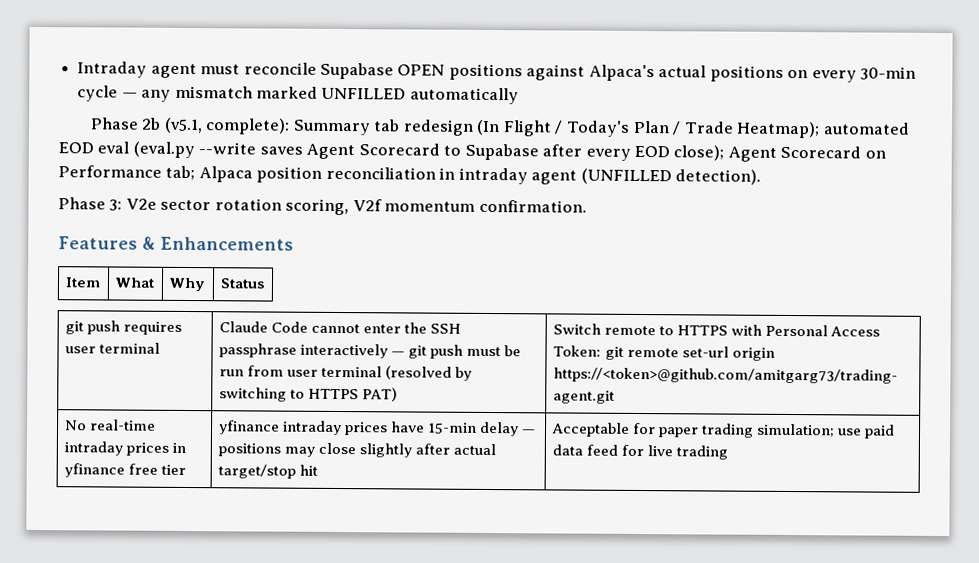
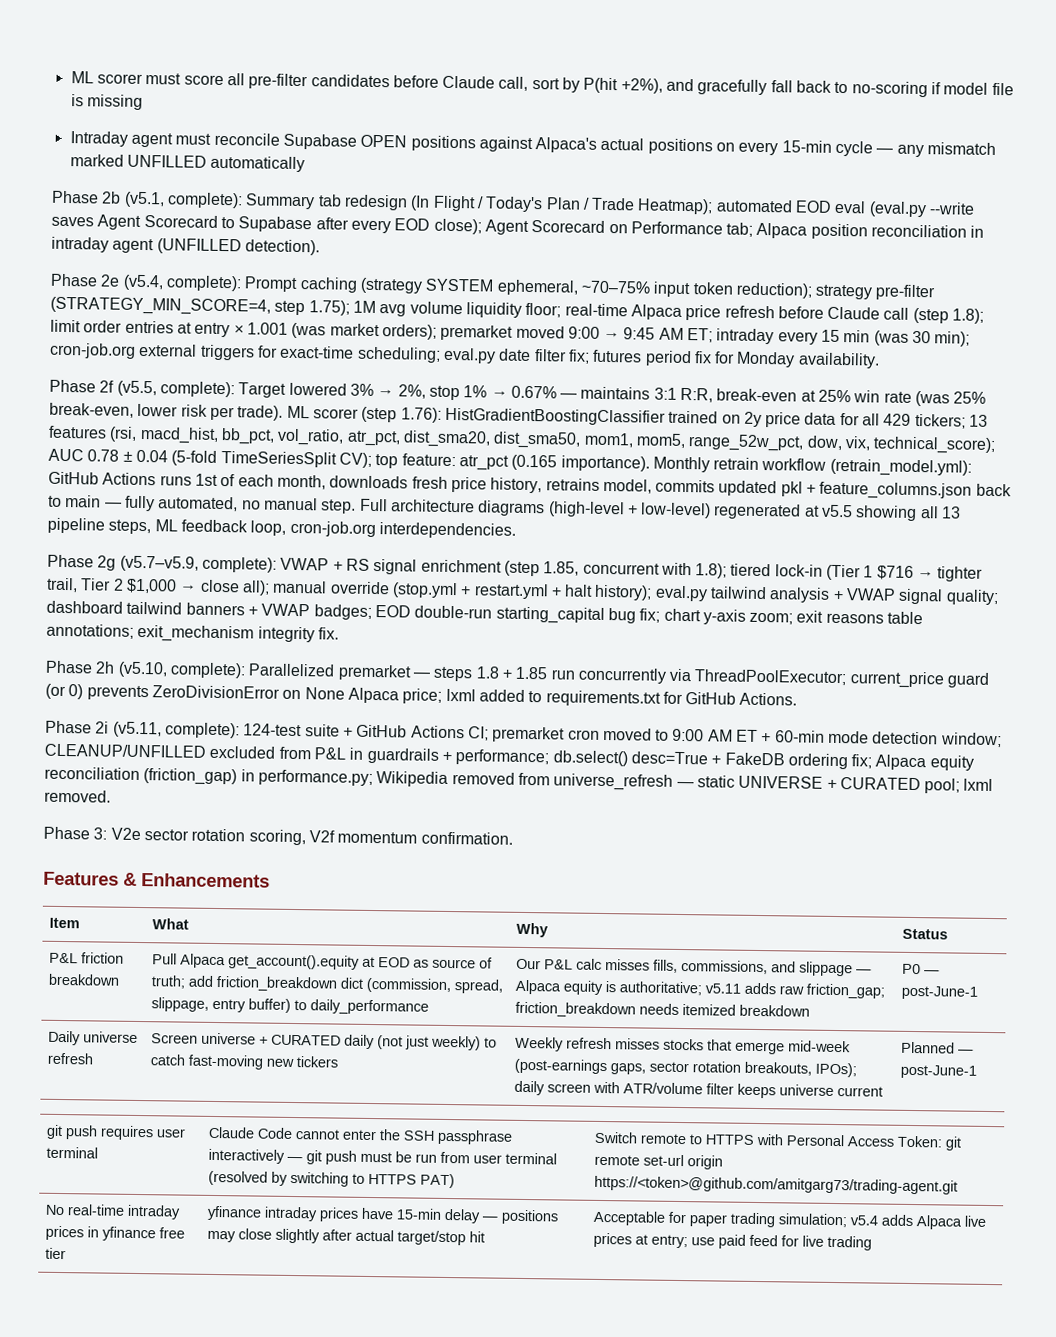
(77, 69) none -> [70,71,1014,98] [70,94,143,110] ML scorer must score all pre-filter candidates before Claude call, sort by P(hit +2%), and gracefully fall back to no-scoring if model file is missing //
[860,66,917,80] 30-min -> [781,140,832,153] 15-min
(762, 177) none -> [50,273,936,301] [50,296,985,324] [50,319,971,347] [49,342,880,369] [49,379,987,407] [49,402,989,429] [48,425,997,455] [48,448,972,477] [48,471,1012,500] [48,495,962,522] [47,517,516,539] [47,554,984,582] [46,577,999,606] [46,600,924,625] [46,623,339,643] [45,660,990,689] [45,683,798,707] [45,720,1002,748] [44,743,974,771] [44,766,994,794] [44,789,111,803] // Phase 2e (v5.4, complete): Prompt caching (strategy SYSTEM ephemeral, ~70–75% input token reduction); strategy pre-filter (STRATEGY_MIN_SCORE=4, step 1.75); 1M avg volume liquidity floor; real-time Alpaca price refresh before Claude call (step 1.8); limit order entries at entry × 1.001 (was market orders); premarket moved 9:00 → 9:45 AM ET; intraday every 15 min (was 30 min); cron-job.org external triggers for exact-time scheduling; eval.py date filter fix; futures period fix for Monday availability. // Phase 2f (v5.5, complete): Target lowered 3% → 2%, stop 1% → 0.67% — maintains 3:1 R:R, break-even at 25% win rate (was 25% break-even, lower risk per trade). ML scorer (step 1.76): HistGradientBoostingClassifier trained on 2y price data for all 429 tickers; 13 features (rsi, macd_hist, bb_pct, vol_ratio, atr_pct, dist_sma20, dist_sma50, mom1, mom5, range_52w_pct, dow, vix, technical_score); AUC 0.78 ± 0.04 (5-fold TimeSeriesSplit CV); top feature: atr_pct (0.165 importance). Monthly retrain workflow (retrain_model.yml): GitHub Actions runs 1st of each month, downloads fresh price history, retrains model, commits updated pkl + feature_columns.json back to main — fully automated, no manual step. Full architecture diagrams (high-level + low-level) regenerated at v5.5 showing all 13 pipeline steps, ML feedback loop, cron-job.org interdependencies. // Phase 2g (v5.7–v5.9, complete): VWAP + RS signal enrichment (step 1.85, concurrent with 1.8); tiered lock-in (Tier 1 $716 → tighter trail, Tier 2 $1,000 → close all); manual override (stop.yml + restart.yml + halt history); eval.py tailwind analysis + VWAP signal quality; dashboard tailwind banners + VWAP badges; EOD double-run starting_capital bug fix; chart y-axis zoom; exit reasons table annotations; exit_mechanism integrity fix. // Phase 2h (v5.10, complete): Parallelized premarket — steps 1.8 + 1.85 run concurrently via ThreadPoolExecutor; current_price guard (or 0) prevents ZeroDivisionError on None Alpaca price; lxml added to requirements.txt for GitHub Actions. // Phase 2i (v5.11, complete): 124-test suite + GitHub Actions CI; premarket cron moved to 9:00 AM ET + 60-min mode detection window; CLEANUP/UNFILLED excluded from P&L in guardrails + performance; db.select() desc=True + FakeDB ordering fix; Alpaca equity reconciliation (friction_gap) in performance.py; Wikipedia removed from universe_refresh — static UNIVERSE + CURATED pool; lxml removed.
(265, 283) none -> [48,952,124,964] [47,973,120,986] [151,953,493,970] [150,975,503,994] [150,997,429,1015] [515,958,872,977] [514,979,885,999] [514,1001,810,1018] [901,963,940,975] [900,985,978,1000] [47,1030,138,1046] [46,1052,93,1065] [150,1032,497,1051] [149,1054,338,1070] [514,1036,851,1055] [513,1058,857,1078] [513,1080,883,1099] [900,1041,974,1054] [899,1064,977,1079] // P&L friction breakdown | Pull Alpaca get_account().equity at EOD as source of truth; add friction_breakdown dict (commission, spread, slippage, entry buffer) to daily_performance | Our P&L calc misses fills, commissions, and slippage — Alpaca equity is authoritative; v5.11 adds raw friction_gap; friction_breakdown needs itemized breakdown | P0 — post-June-1 // Daily universe refresh | Screen universe + CURATED daily (not just weekly) to catch fast-moving new tickers | Weekly refresh misses stocks that emerge mid-week (post-earnings gaps, sector rotation breakouts, IPOs); daily screen with ATR/volume filter keeps universe current | Planned — post-June-1
(835, 430) none -> [849,1214,986,1230] [592,1232,688,1249] v5.4 adds Alpaca live prices at entry;
[551,444,583,456] data -> (746, 1241) none

